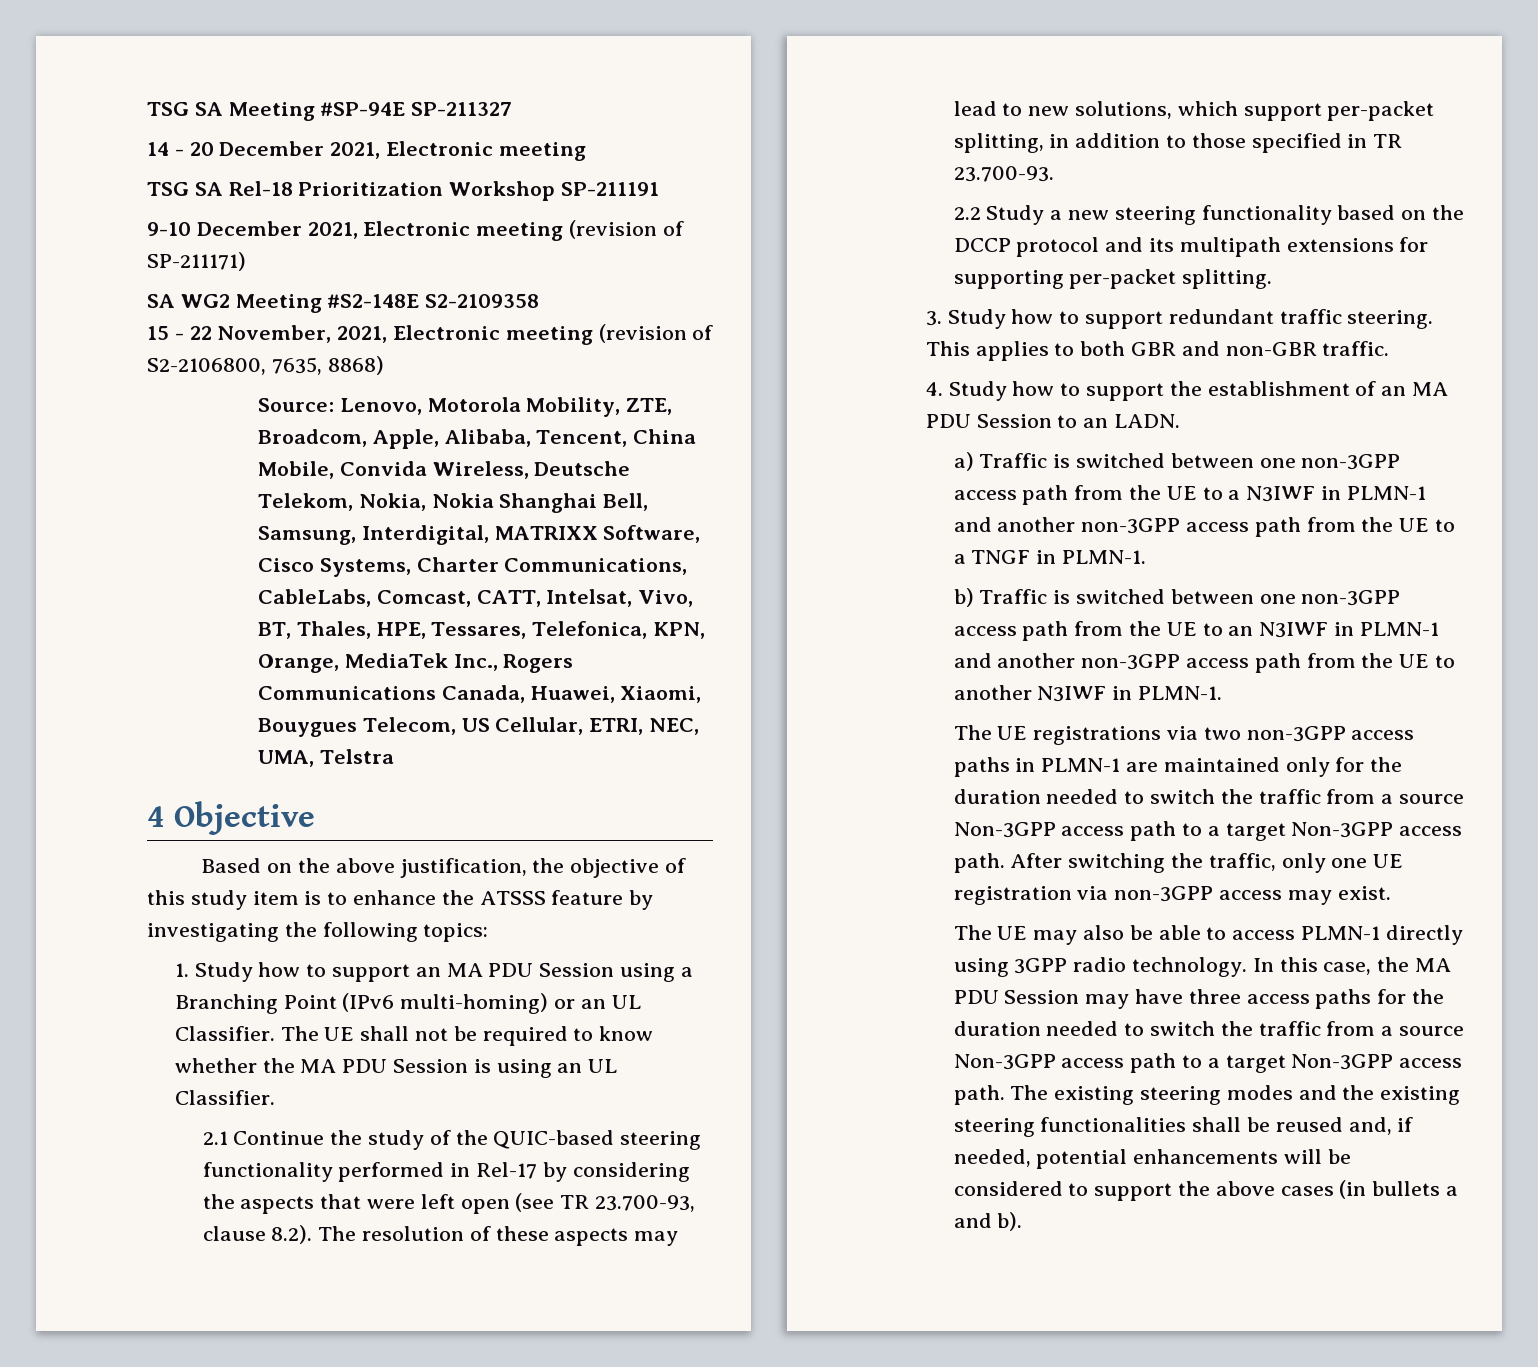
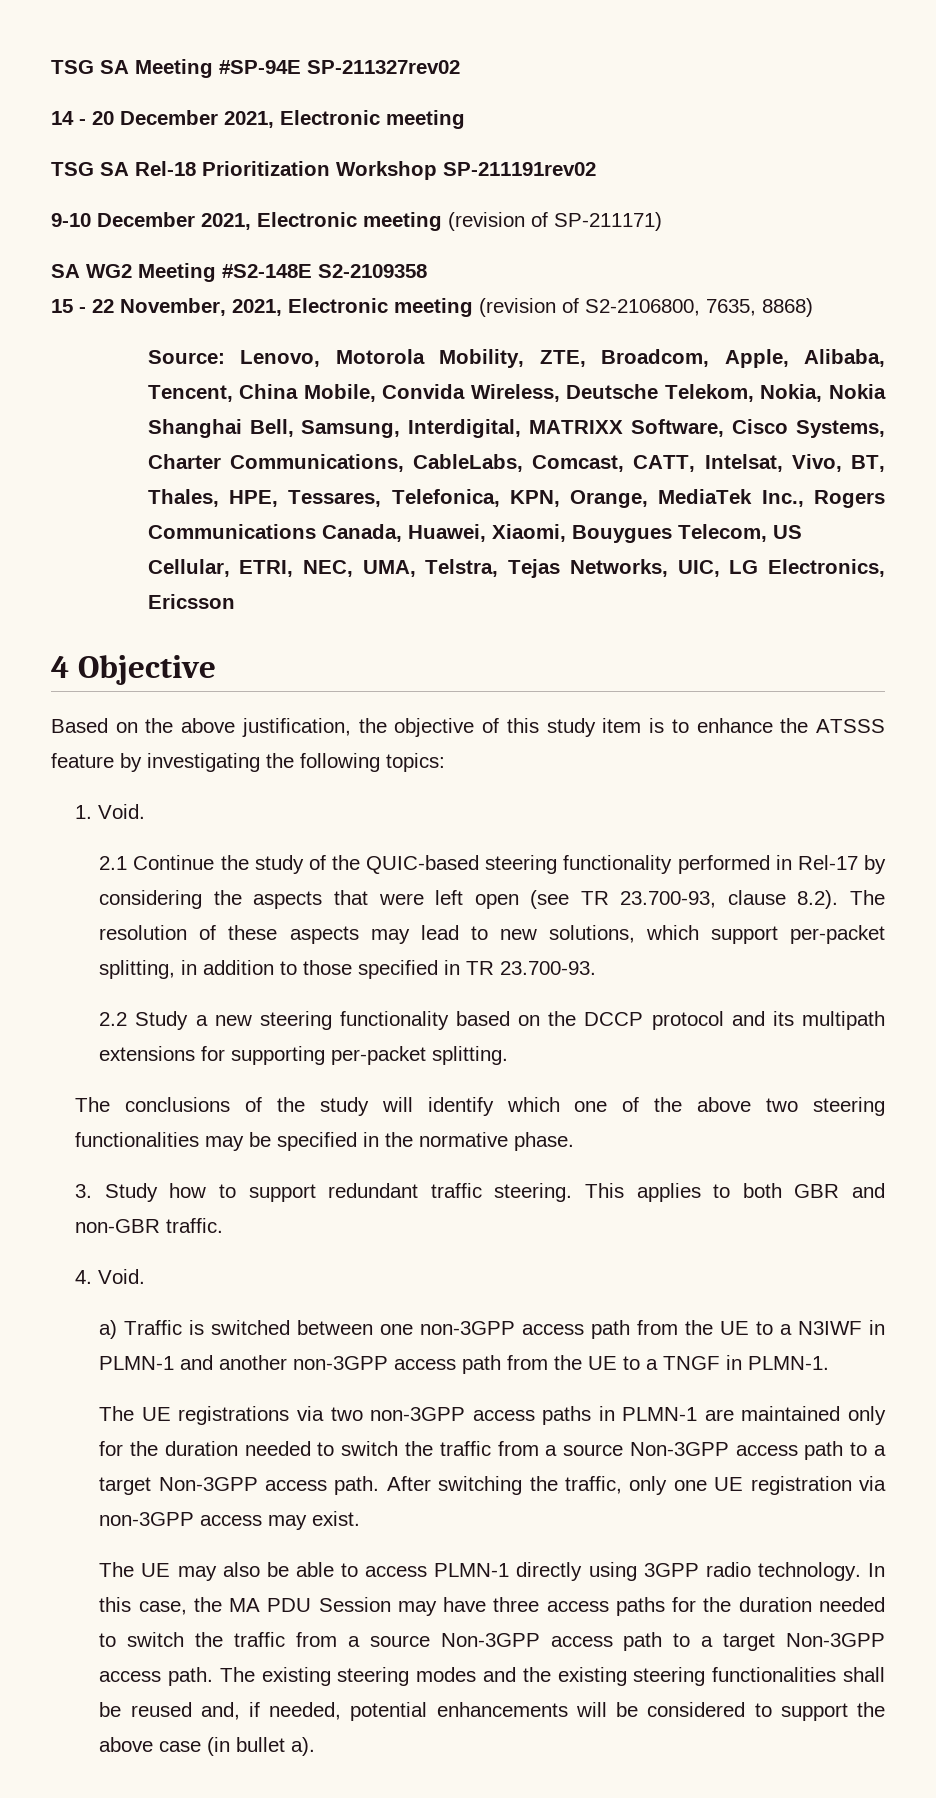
[411,102,513,116] SP-211327 -> [307,60,460,74] SP-211327rev02
[561,182,660,196] SP-211191 -> [443,162,596,176] SP-211191rev02
[319,749,394,764] Telstra -> [425,559,885,578] [147,594,235,609] Telstra, Tejas Networks, UIC, LG Electronics, Ericsson
[194,962,693,982] [174,993,641,1014] [174,1026,654,1046] [174,1058,618,1078] [174,1090,275,1105] Study how to support an MA PDU Session using a Branching Point (IPv6 multi-homing) or an UL Classifier. The UE shall not be required to know whether the MA PDU Session is using an UL Classifier. -> [98,804,146,819] Void.
(1273, 279) none -> [75,1097,885,1116] [75,1132,575,1151] // The conclusions of the study will identify which one of the above two steering functionalities may be specified in the normative phase.
[948,381,1449,401] [925,414,1180,428] Study how to support the establishment of an MA PDU Session to an LADN. -> [98,1269,146,1284] Void.
[953,588,1401,607] [953,621,1439,641] [953,653,1455,673] [953,685,1222,702] // b) Traffic is switched between one non-3GPP access path from the UE to an N3IWF in PLMN-1 and another non-3GPP access path from the UE to another N3IWF in PLMN-1. -> (830, 1363) none
[1280,1180,1458,1199] [953,1212,1023,1231] cases (in bullets a and b). -> [159,1737,316,1756] case (in bullet a).

